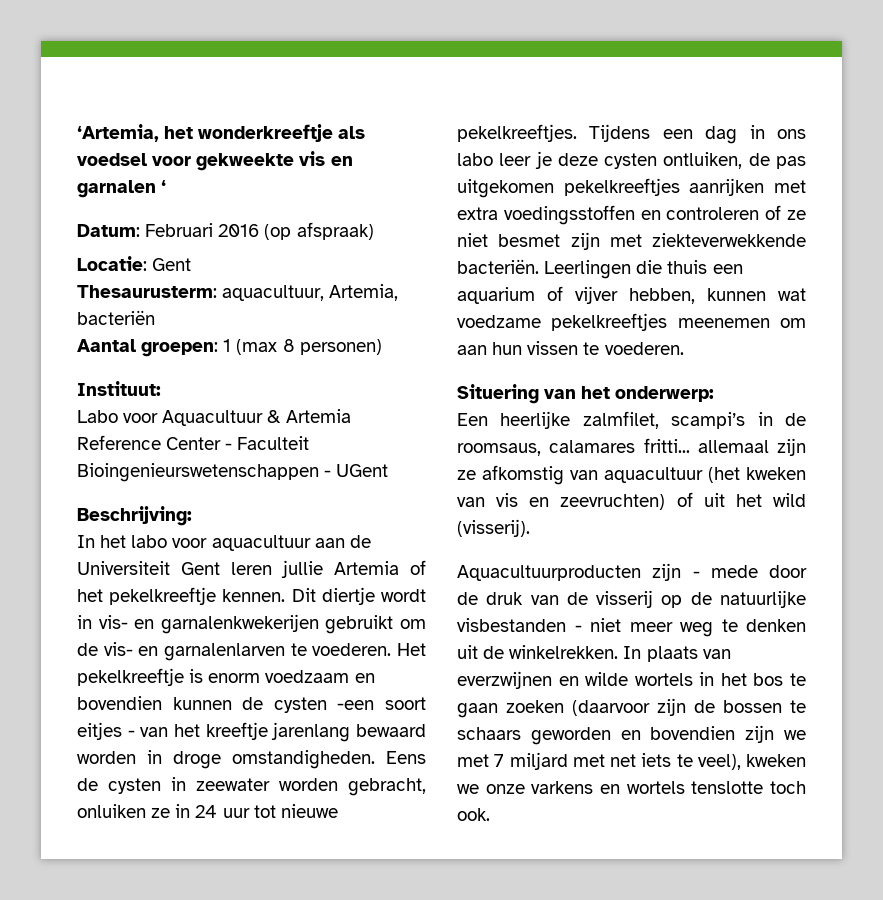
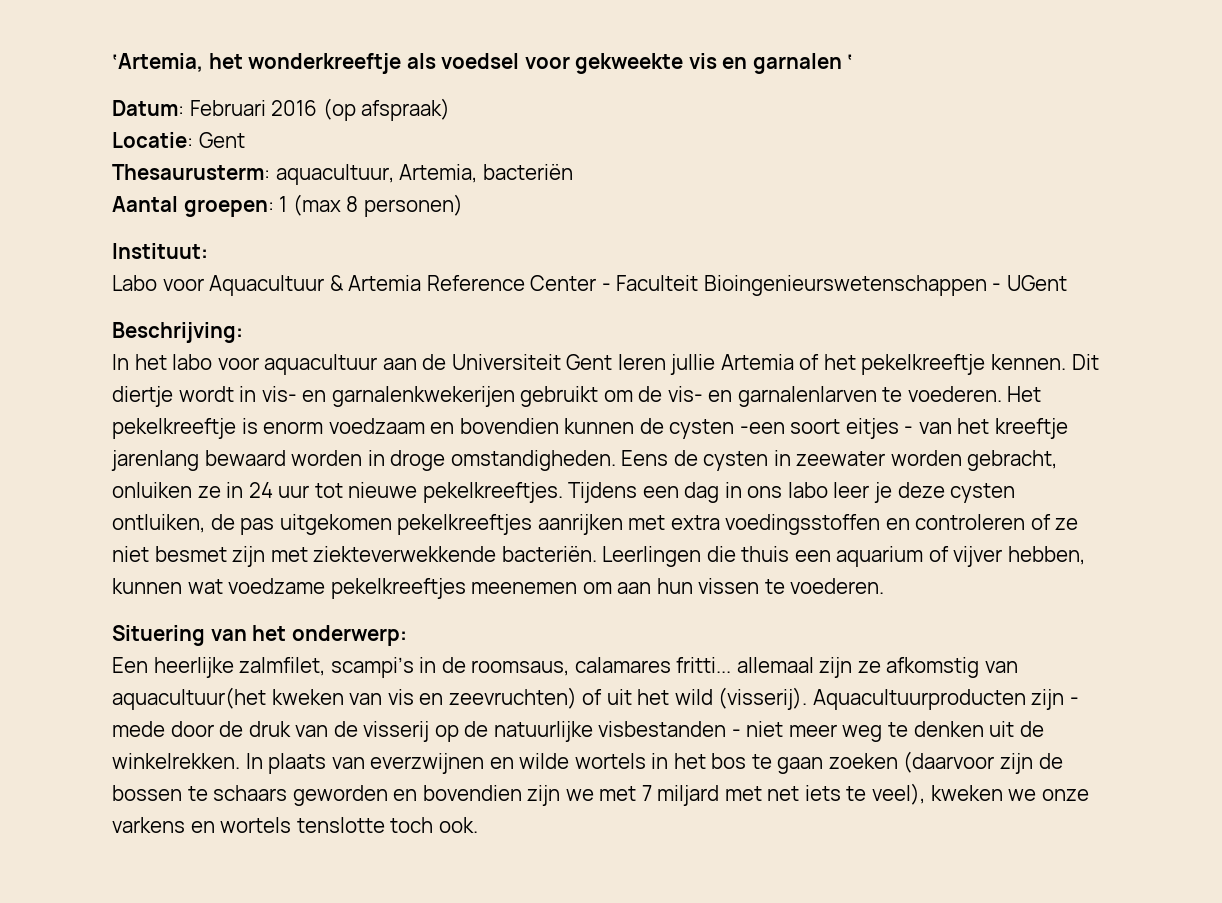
[604,467,740,483] aquacultuur (het -> [112,687,266,710] aquacultuur(het
(530, 528) // -> (808, 698) none

